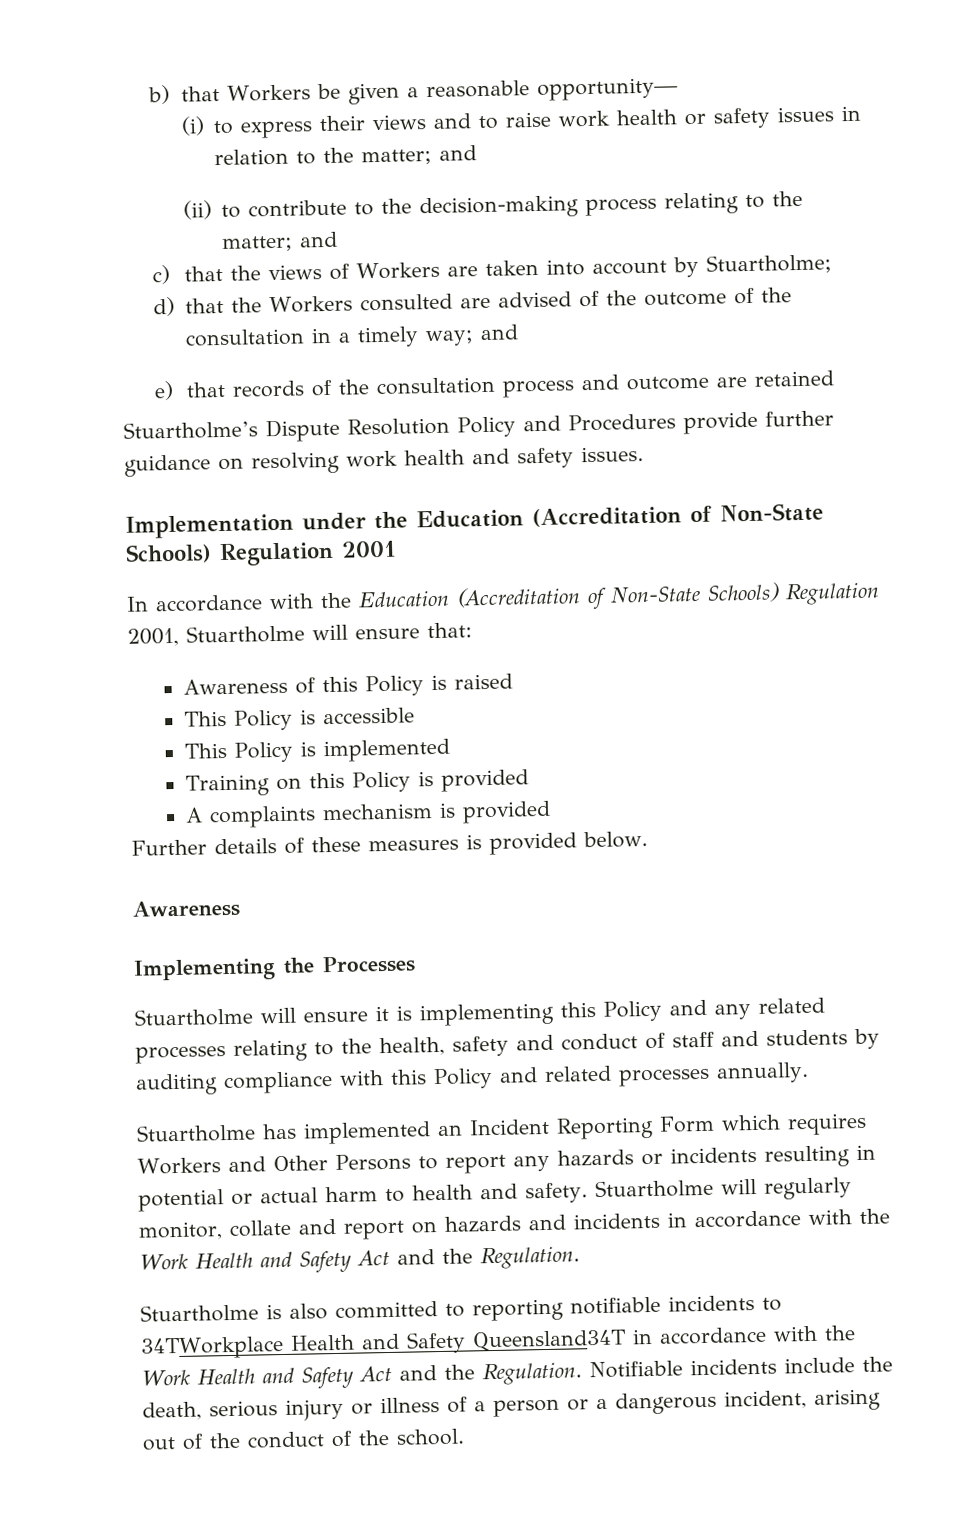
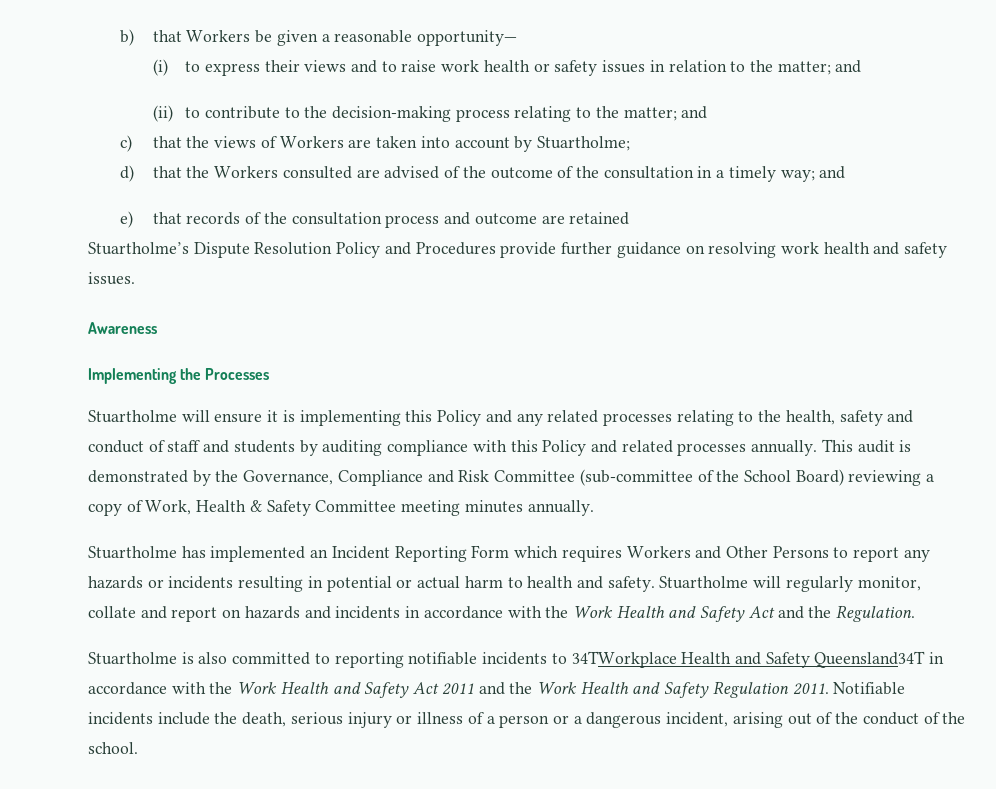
[125,502,824,539] [125,540,397,567] [126,582,880,613] [127,622,472,647] [183,673,514,697] [184,707,416,731] [184,738,452,763] [185,769,530,797] [185,800,552,829] [131,830,648,856] // Implementation under the Education (Accreditation of Non-State Schools) Regulation 2001 // In accordance with the Education (Accreditation of Non-State Schools) Regulation 2001, Stuartholme will ensure that: // Awareness of this Policy is raised // This Policy is accessible // This Policy is implemented // Training on this Policy is provided // A complaints mechanism is provided // Further details of these measures is provided below. -> (135, 278) none
(809, 1072) none -> [821,439,912,453] [88,469,935,486] [88,500,594,516] This audit is demonstrated by the Governance, Compliance and Risk Committee (sub-committee of the School Board) reviewing a copy of Work, Health & Safety Committee meeting minutes annually.
[398,1362,582,1386] and the Regulation. -> [441,681,829,698] 2011 and the Work Health and Safety Regulation 2011.

